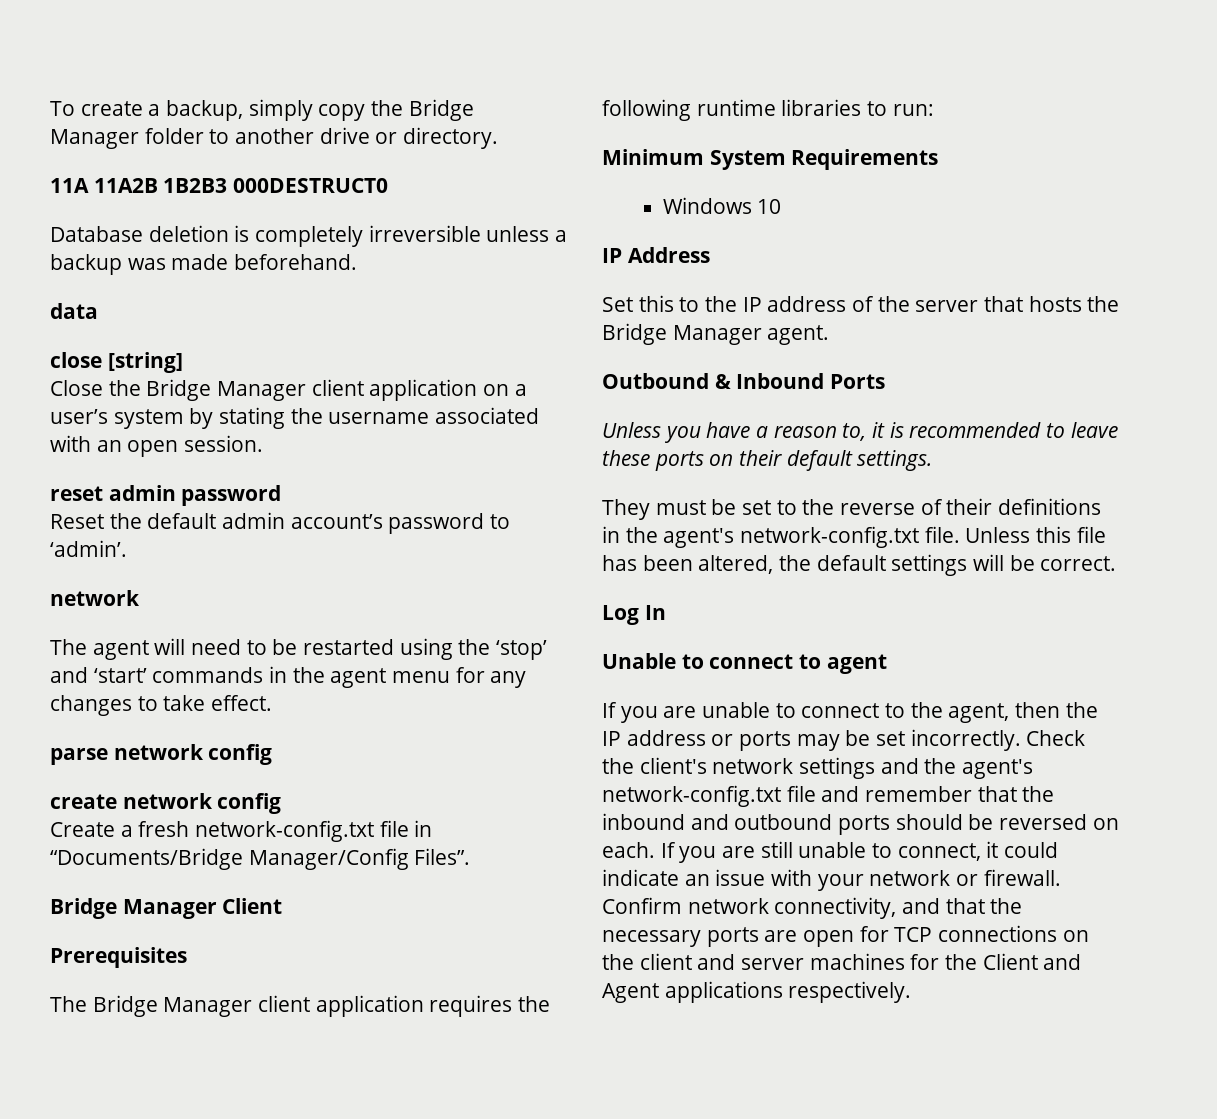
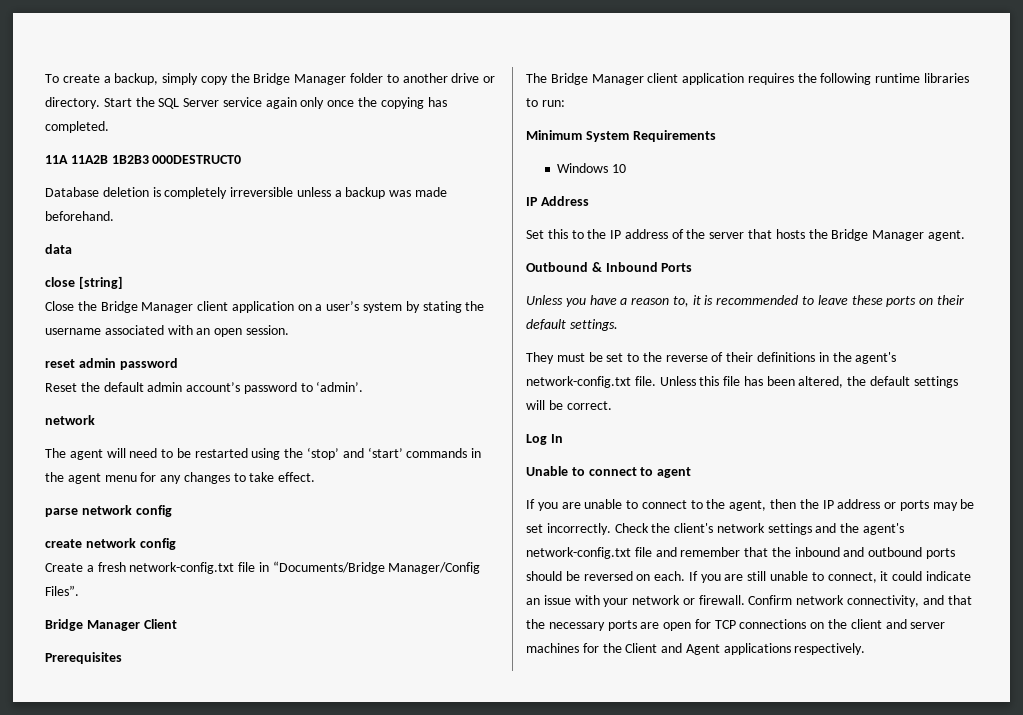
(499, 138) none -> [103,97,447,109] [45,121,109,133] Start the SQL Server service again only once the copying has completed.

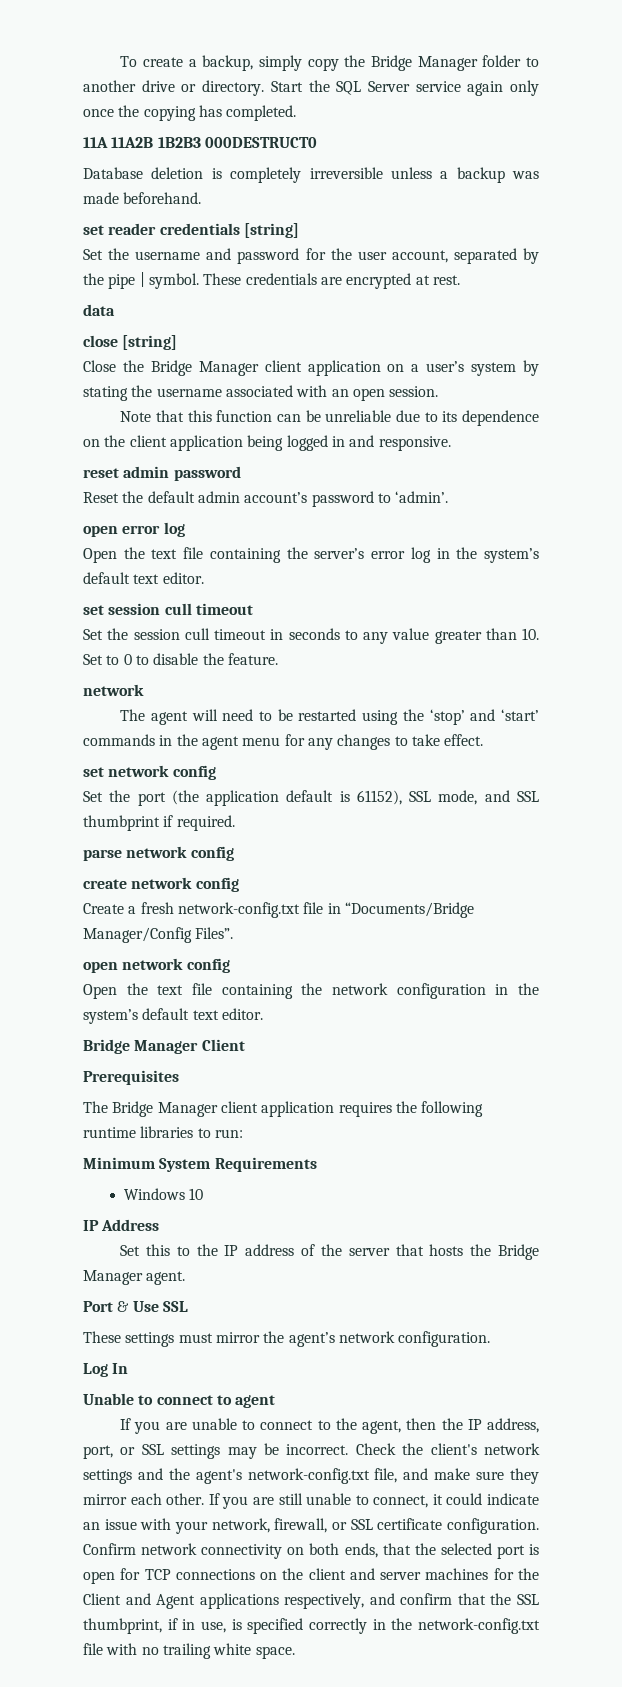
(114, 216) none -> [83,223,299,238] [83,248,540,264] [83,272,460,289] // set reader credentials [string] // Set the username and password for the user account, separated by the pipe | symbol. These credentials are encrypted at rest.
(289, 330) none -> [120,410,539,426] [83,435,451,451] // Note that this function can be unreliable due to its dependence on the client application being logged in and responsive.
(364, 386) none -> [83,522,185,537] [83,547,540,563] [83,572,204,584] [83,603,253,615] [83,628,539,644] [83,653,278,665] // open error log // Open the text file containing the server’s error log in the system’s default text editor. // set session cull timeout // Set the session cull timeout in seconds to any value greater than 10. Set to 0 to disable the feature.
(316, 477) none -> [83,765,216,780] [83,790,539,806] [83,815,235,831] // set network config // Set the port (the application default is 61152), SSL mode, and SSL thumbprint if required.
(79, 590) none -> [83,958,230,973] [83,983,539,999] [83,1008,263,1024] // open network config // Open the text file containing the network configuration in the system’s default text editor.
[526,262,693,272] [526,295,964,307] [526,319,618,331] [526,352,897,364] [526,376,958,388] [526,400,612,410] Outbound & Inbound Ports // Unless you have a reason to, it is recommended to leave these ports on their default settings. // They must be set to the reverse of their definitions in the agent's network-config.txt file. Unless this file has been altered, the default settings will be correct. -> [83,1301,188,1312] [83,1331,491,1347] Port & Use SSL // These settings must mirror the agent’s network configuration.
[837,499,975,511] [526,523,611,535] address or ports may be set incorrectly. -> [486,1418,539,1433] [83,1443,349,1459] address, port, or SSL settings may be incorrect.
[634,547,956,559] [526,571,686,581] file and remember that the inbound and outbound ports should be reversed on each. -> [374,1468,540,1484] [83,1493,205,1505] file, and make sure they mirror each other.
[632,595,972,607] [526,619,660,631] network or firewall. Confirm network connectivity, and that the necessary ports are -> [211,1518,539,1534] [83,1543,540,1559] network, firewall, or SSL certificate configuration. Confirm network connectivity on both ends, that the selected port is
[794,643,866,655] respectively. -> [284,1593,539,1609] [83,1618,540,1634] [83,1643,295,1659] respectively, and confirm that the SSL thumbprint, if in use, is specified correctly in the network-config.txt file with no trailing white space.

